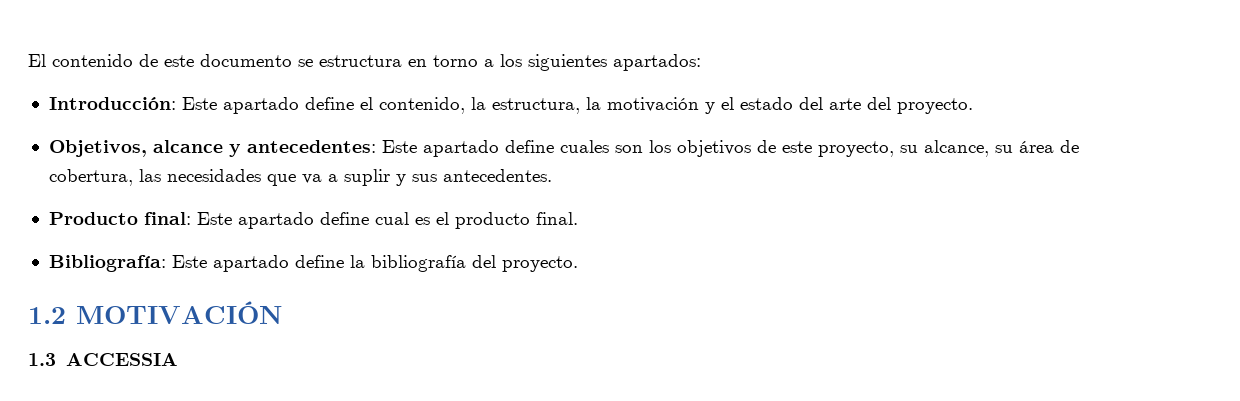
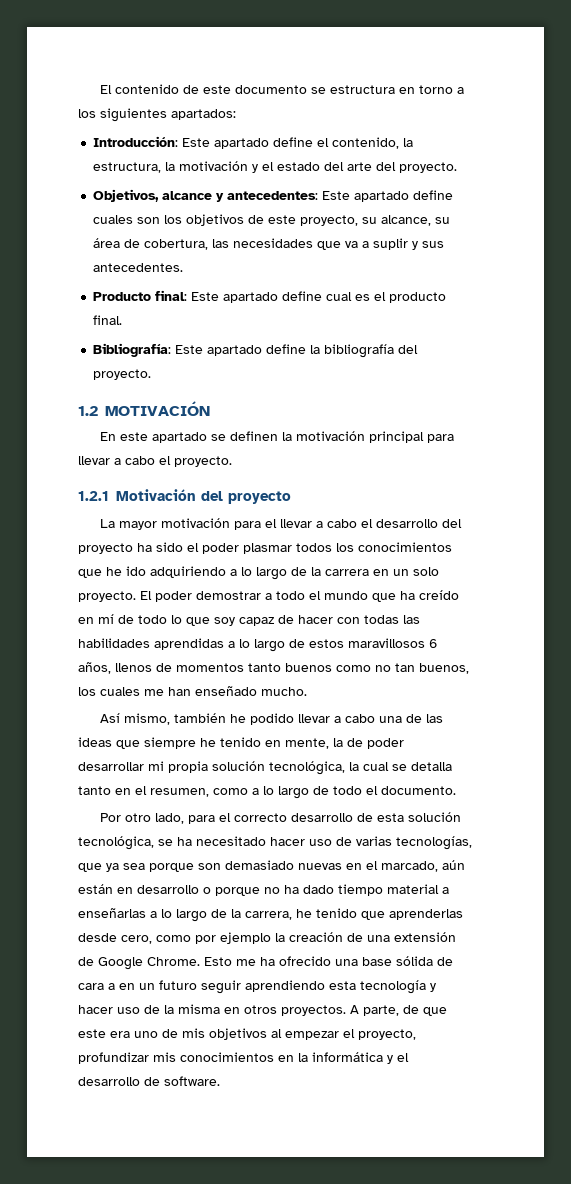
[28,353,178,366] 1.3 ACCESSIA -> [100,431,455,443] [78,456,232,467] [78,489,291,504] [100,518,463,530] [78,542,452,554] [78,566,439,580] [78,590,459,602] [78,614,420,626] [78,638,437,652] [78,662,469,674] [78,686,307,696] [100,713,444,725] [78,737,404,749] [78,761,452,775] [78,786,456,799] [100,812,462,824] [78,836,472,850] [78,860,465,872] [78,884,449,896] [78,908,463,922] [78,932,456,944] [78,956,453,970] [78,980,436,994] [78,1004,447,1016] [78,1028,416,1040] [78,1052,409,1064] [78,1076,220,1086] En este apartado se definen la motivación principal para llevar a cabo el proyecto. // 1.2.1 Motivación del proyecto // La mayor motivación para el llevar a cabo el desarrollo del proyecto ha sido el poder plasmar todos los conocimientos que he ido adquiriendo a lo largo de la carrera en un solo proyecto. El poder demostrar a todo el mundo que ha creído en mí de todo lo que soy capaz de hacer con todas las habilidades aprendidas a lo largo de estos maravillosos 6 años, llenos de momentos tanto buenos como no tan buenos, los cuales me han enseñado mucho. // Así mismo, también he podido llevar a cabo una de las ideas que siempre he tenido en mente, la de poder desarrollar mi propia solución tecnológica, la cual se detalla tanto en el resumen, como a lo largo de todo el documento. // Por otro lado, para el correcto desarrollo de esta solución tecnológica, se ha necesitado hacer uso de varias tecnologías, que ya sea porque son demasiado nuevas en el marcado, aún están en desarrollo o porque no ha dado tiempo material a enseñarlas a lo largo de la carrera, he tenido que aprenderlas desde cero, como por ejemplo la creación de una extensión de Google Chrome. Esto me ha ofrecido una base sólida de cara a en un futuro seguir aprendiendo esta tecnología y hacer uso de la misma en otros proyectos. A parte, de que este era uno de mis objetivos al empezar el proyecto, profundizar mis conocimientos en la informática y el desarrollo de software.

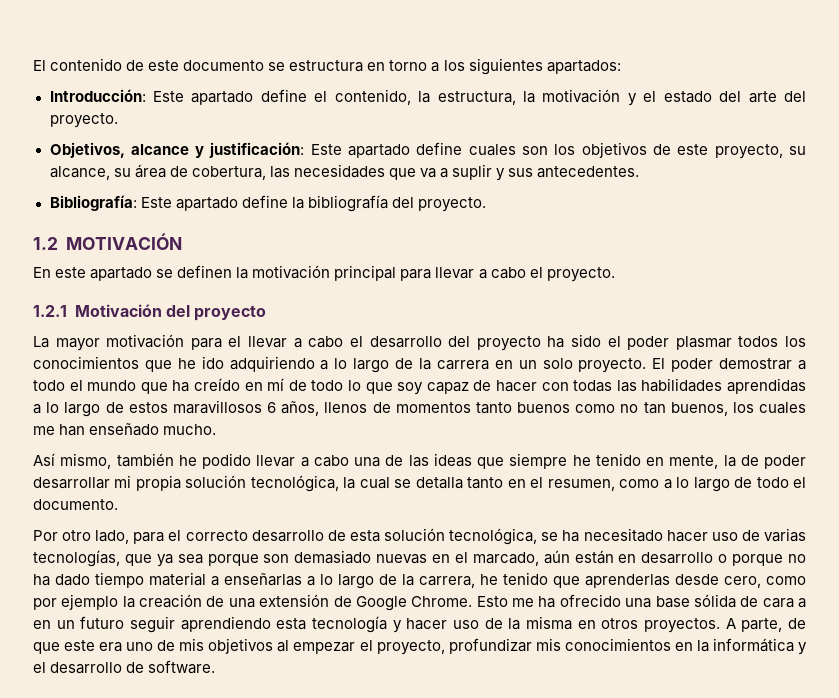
[227,191,319,200] antecedentes: -> [209,142,305,158] justificación:
[93,290,447,303] [93,315,123,325] // Producto final: Este apartado define cual es el producto final. -> (640, 172) none

